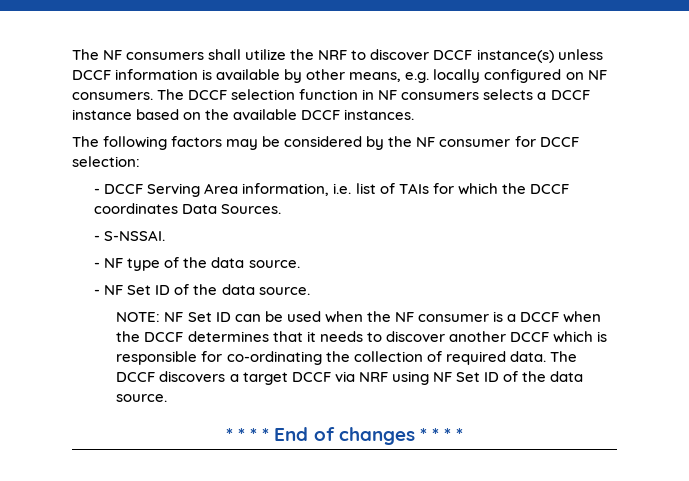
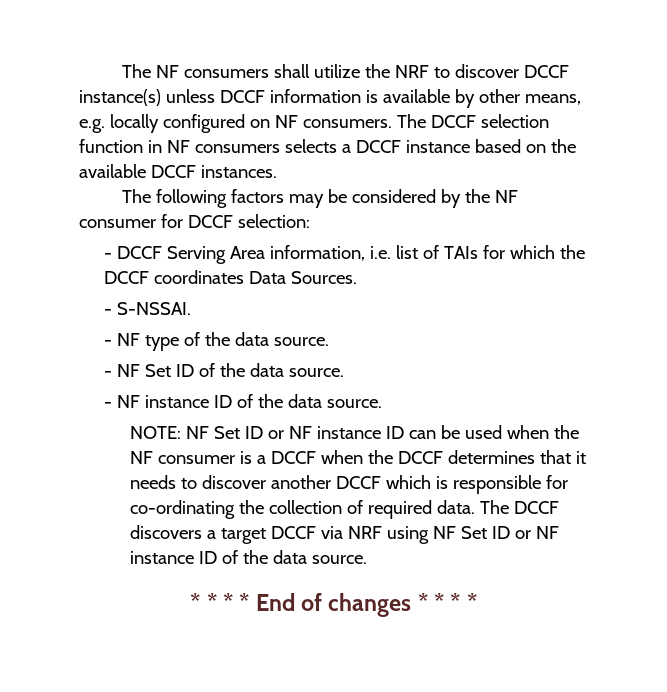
(310, 291) none -> [104,394,383,408] // - NF instance ID of the data source.
(231, 317) none -> [267,426,404,439] or NF instance ID
(499, 377) none -> [514,526,559,539] [129,551,217,564] or NF instance ID

